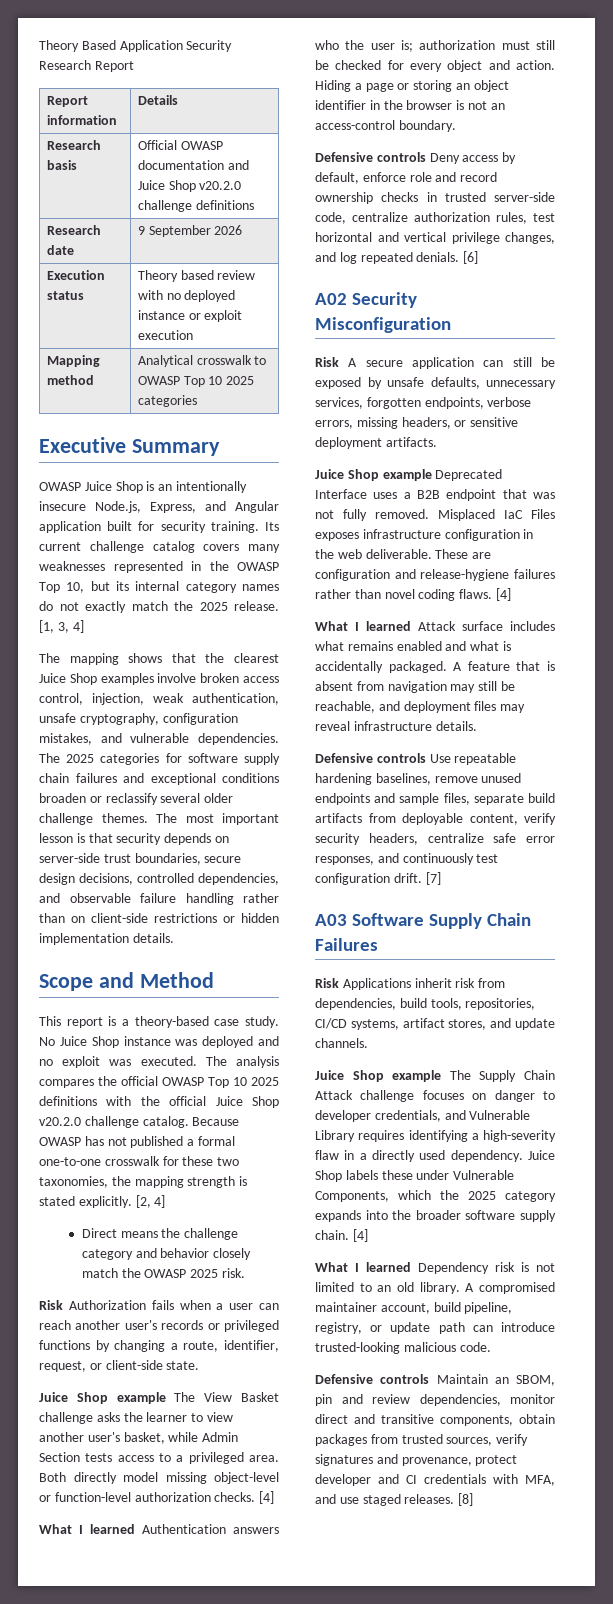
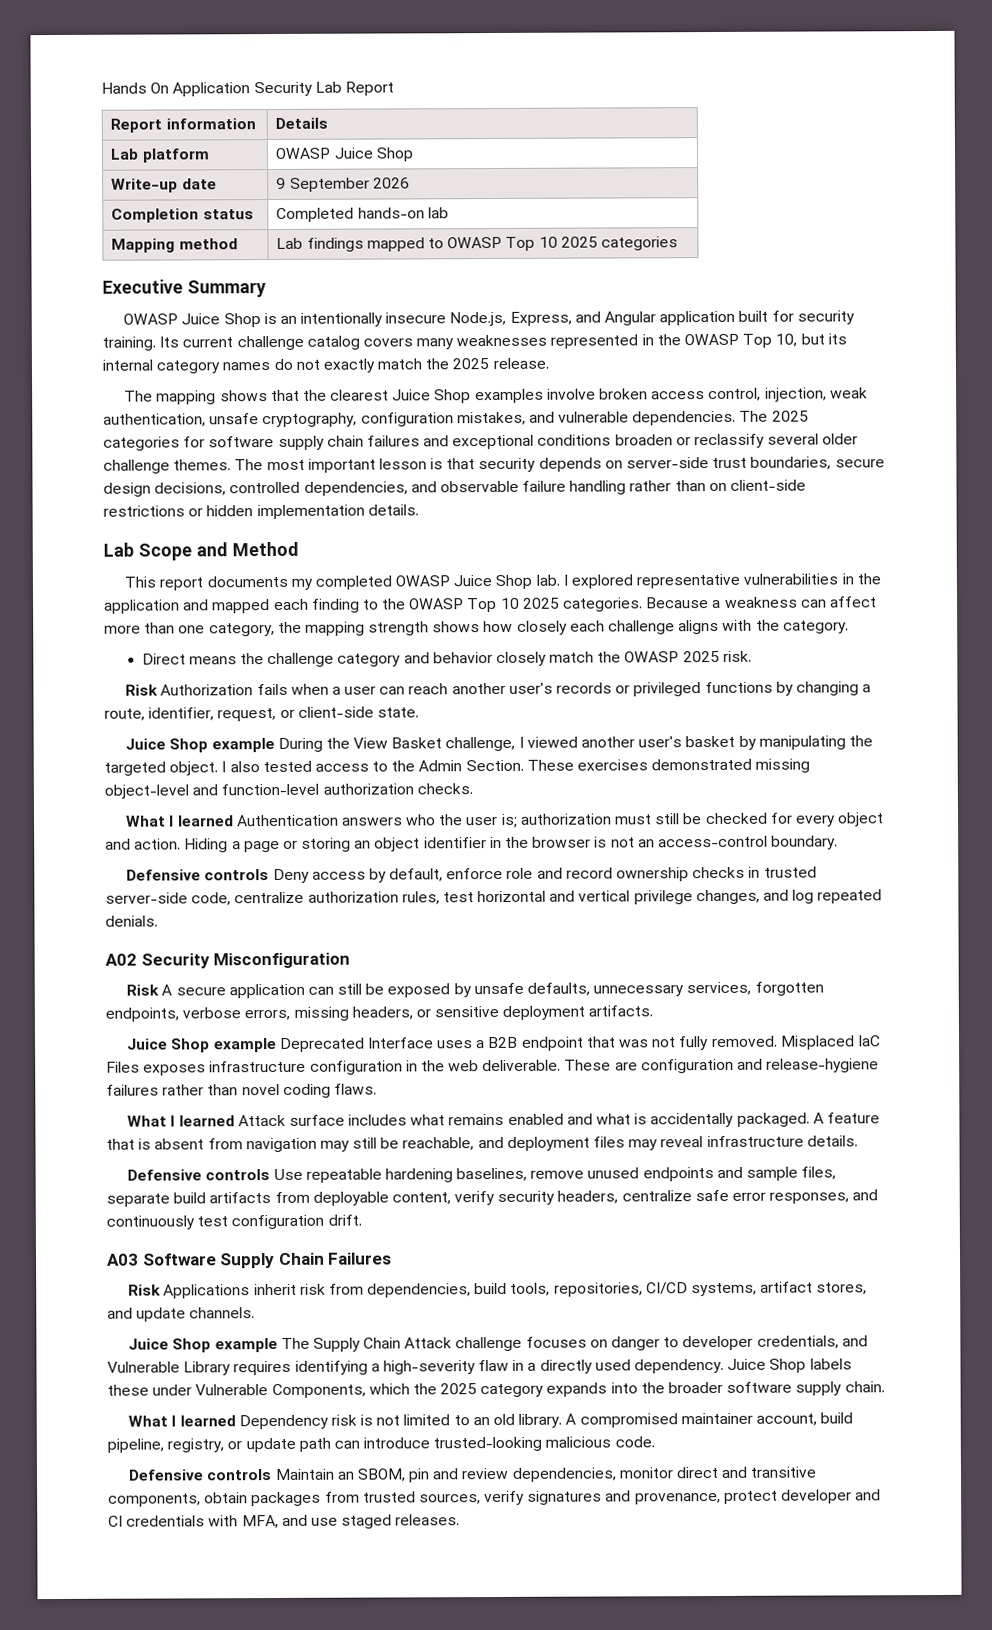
[39,40,116,52] Theory Based -> [101,82,170,94] Hands On
[39,60,91,70] Research -> [314,81,342,93] Lab
[46,140,101,150] [46,160,77,170] [137,140,223,150] [137,160,249,170] [137,180,242,192] [137,200,254,212] [46,225,101,235] Research basis | Official OWASP documentation and Juice Shop v20.2.0 challenge definitions // Research -> [110,148,210,163] [275,147,414,162] [111,178,179,193] Lab platform | OWASP Juice Shop // Write-up
[46,270,105,280] Execution -> [111,208,200,223] Completion
[137,270,256,282] [137,290,236,302] [137,310,243,322] [137,330,193,340] Theory based review with no deployed instance or exploit execution -> [276,207,449,222] Completed hands-on lab
[137,355,252,367] Analytical crosswalk -> [276,237,425,252] Lab findings mapped
[39,620,84,633] [1, 3, 4] -> (549, 363) none
(174, 938) none -> [103,542,134,557] Lab
[108,1016,279,1028] [39,1036,279,1048] [39,1056,279,1068] [39,1076,279,1088] [39,1096,279,1108] [39,1116,240,1128] [39,1136,235,1148] [39,1156,240,1166] [39,1176,248,1188] [39,1195,166,1208] is a theory-based case study. No Juice Shop instance was deployed and no exploit was executed. The analysis compares the official OWASP Top 10 2025 definitions with the official Juice Shop v20.2.0 challenge catalog. Because OWASP has not published a formal one-to-one crosswalk for these two taxonomies, the mapping strength is stated explicitly. [2, 4] -> [206,573,881,590] [104,596,877,614] [104,619,849,637] documents my completed OWASP Juice Shop lab. I explored representative vulnerabilities in the application and mapped each finding to the OWASP Top 10 2025 categories. Because a weakness can affect more than one category, the mapping strength shows how closely each challenge aligns with the category.
[174,1392,279,1402] [39,1412,233,1424] [39,1432,239,1444] [39,1452,279,1464] [39,1472,158,1484] The View Basket challenge asks the learner to view another user's basket, while Admin Section tests access to a privileged area. Both directly model -> [277,735,873,752] [104,758,753,776] During the View Basket challenge, I viewed another user's basket by manipulating the targeted object. I also tested access to the Admin Section. These exercises demonstrated
[39,1495,51,1502] or -> [192,784,219,796] and
[259,1491,275,1504] [4] -> (473, 789) none
[463,251,479,264] [6] -> (158, 921) none
[495,588,511,601] [4] -> (377, 1089) none
[425,872,441,885] [7] -> (362, 1220) none
[352,1229,368,1242] [4] -> (885, 1387) none
[458,1493,474,1506] [8] -> (461, 1520) none

